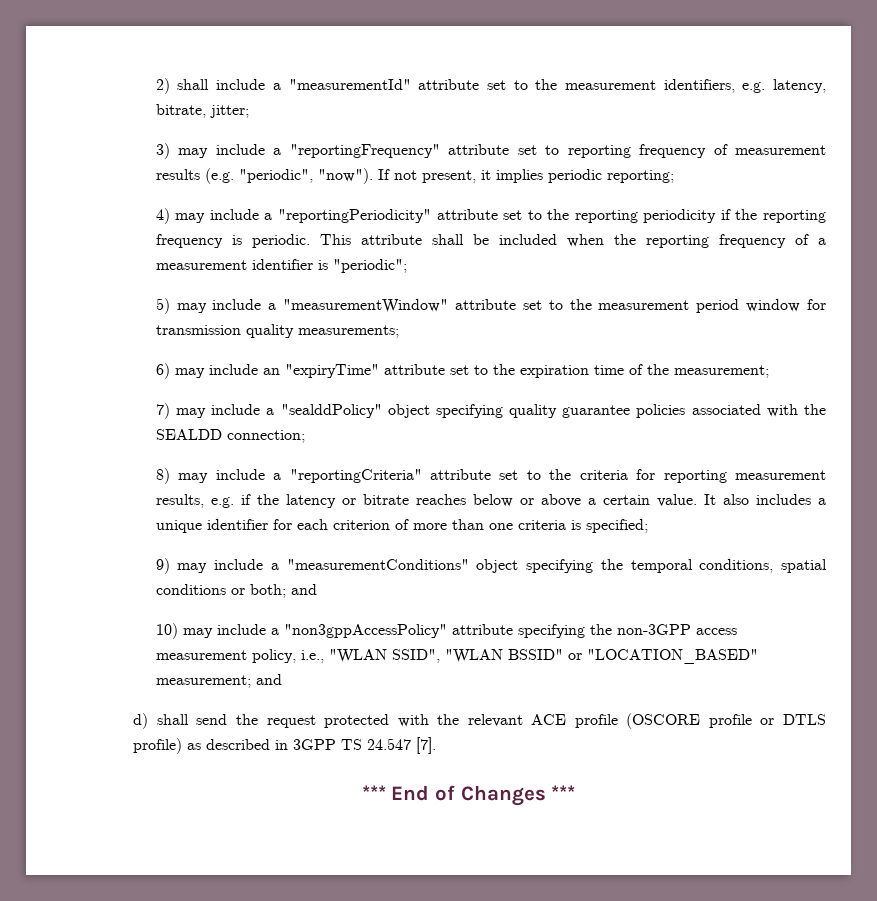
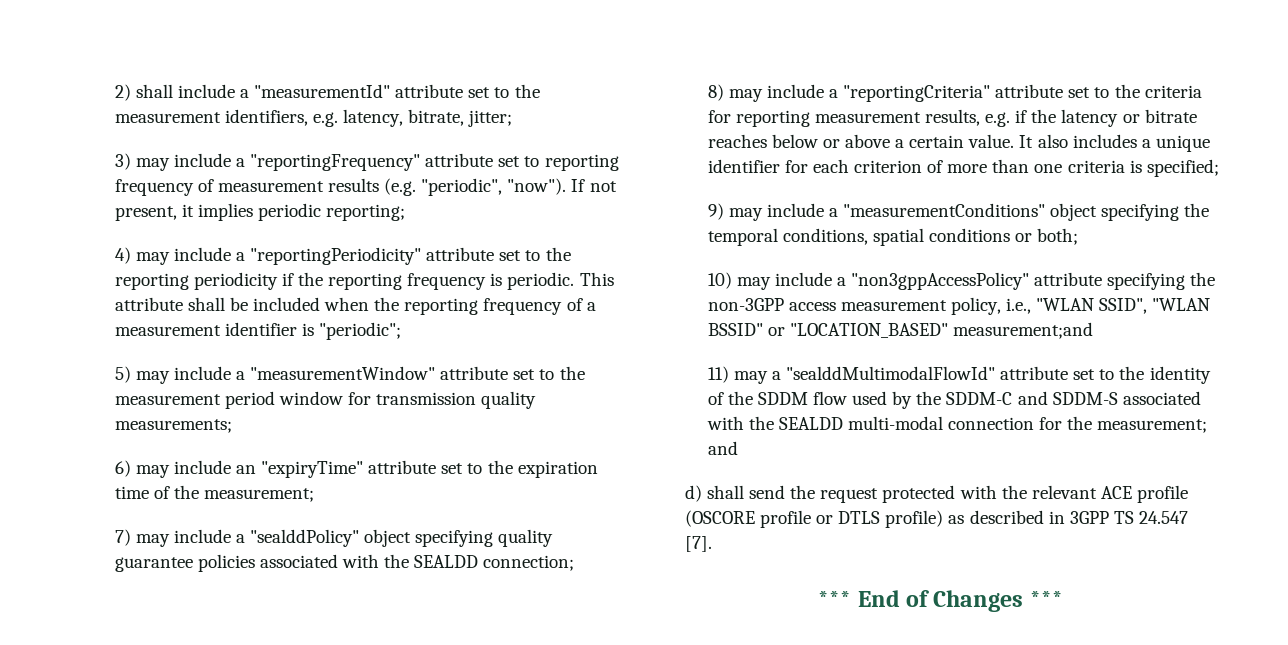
[290,584,317,595] and -> (1079, 236) none
(758, 656) none -> [952,322,1093,339] [707,366,1211,384] [707,391,1201,409] [706,416,1093,430] measurement;and // 11) may a "sealddMultimodalFlowId" attribute set to the identity of the SDDM flow used by the SDDM-C and SDDM-S associated with the SEALDD multi-modal connection for the

